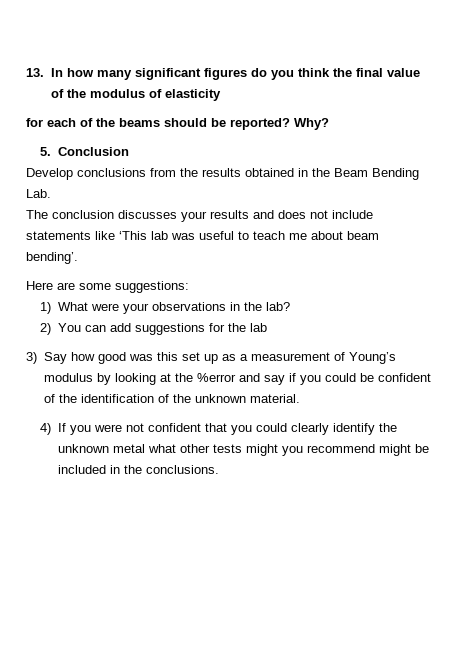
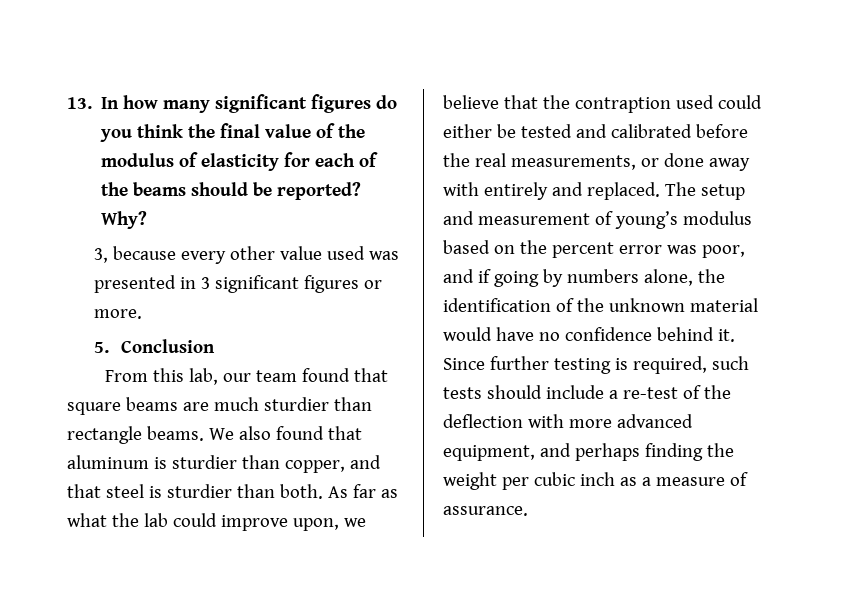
(221, 95) // -> (280, 162) none
[40,147,129,156] [26,168,419,180] [26,189,51,198] [26,210,373,222] [26,231,379,240] [26,252,78,264] [26,281,189,293] [40,302,290,314] [40,323,267,335] [26,352,396,364] [43,373,431,385] [43,394,55,403] 5. Conclusion // Develop conclusions from the results obtained in the Beam Bending Lab. // The conclusion discusses your results and does not include statements like ‘This lab was useful to teach me about beam bending’. // Here are some suggestions: // 1) What were your observations in the lab? // 2) You can add suggestions for the lab // 3) Say how good was this set up as a measurement of Young’s modulus by looking at the %error and say if you could be confident of -> [93,246,399,264] [93,275,382,293] [93,309,142,319] [93,339,215,353] [104,368,388,385] [67,397,372,415] [67,426,362,444] [67,455,381,473] [67,484,398,499] [67,513,366,531] [443,95,762,113] [443,124,748,138] [443,153,750,171] [443,182,745,200] [443,211,752,229] [443,240,745,258] [443,269,693,287] 3, because every other value used was presented in 3 significant figures or more. // 5. Conclusion // From this lab, our team found that square beams are much sturdier than rectangle beams. We also found that aluminum is sturdier than copper, and that steel is sturdier than both. As far as what the lab could improve upon, we believe that the contraption used could either be tested and calibrated before the real measurements, or done away with entirely and replaced. The setup and measurement of young’s modulus based on the percent error was poor, and if going by numbers alone,
[249,394,300,403] [40,423,397,435] [57,444,429,456] [57,465,219,474] material. // 4) If you were not confident that you could clearly identify the unknown metal what other tests might you recommend might be included in the conclusions. -> [689,298,758,312] [443,327,735,342] [443,356,749,374] [443,385,731,399] [443,414,693,428] [443,443,734,461] [443,472,748,490] [443,506,528,516] material would have no confidence behind it. Since further testing is required, such tests should include a re-test of the deflection with more advanced equipment, and perhaps finding the weight per cubic inch as a measure of assurance.

